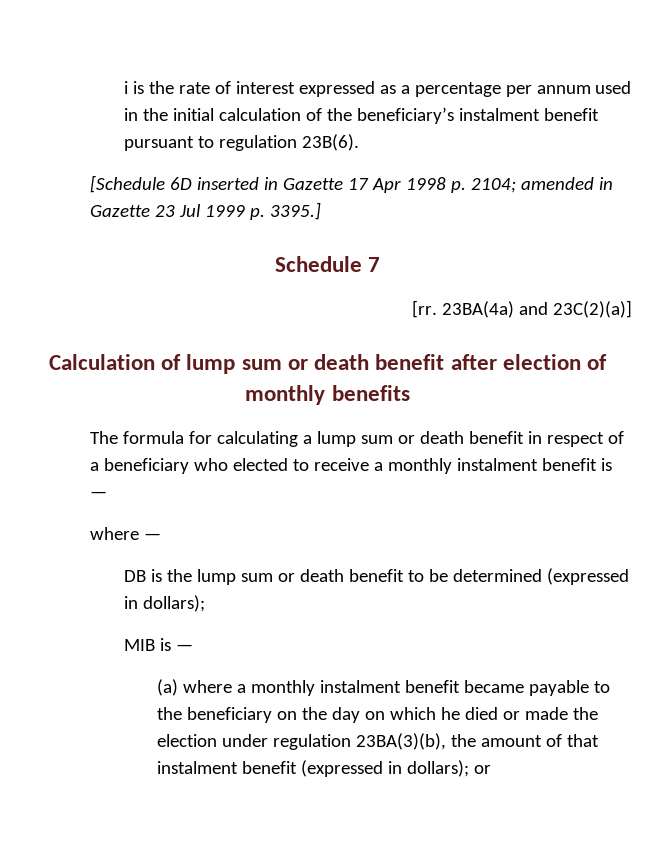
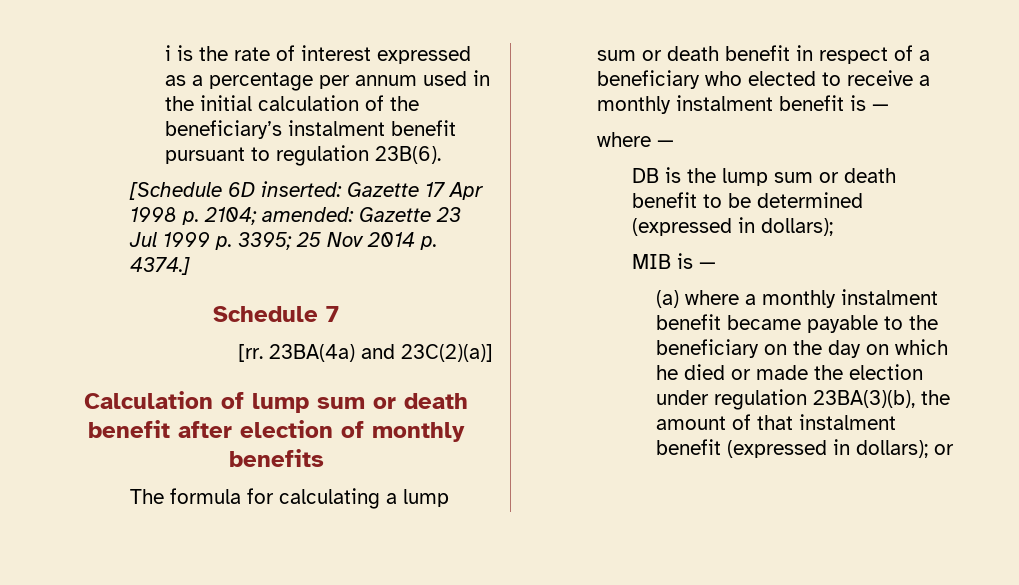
[197,177,279,190] inserted in -> [260,181,342,197] inserted:
[520,177,613,190] amended in -> [261,207,354,222] amended:
[270,202,322,220] 3395.] -> [237,232,437,250] [129,257,190,275] 3395; 25 Nov 2014 p. 4374.]

